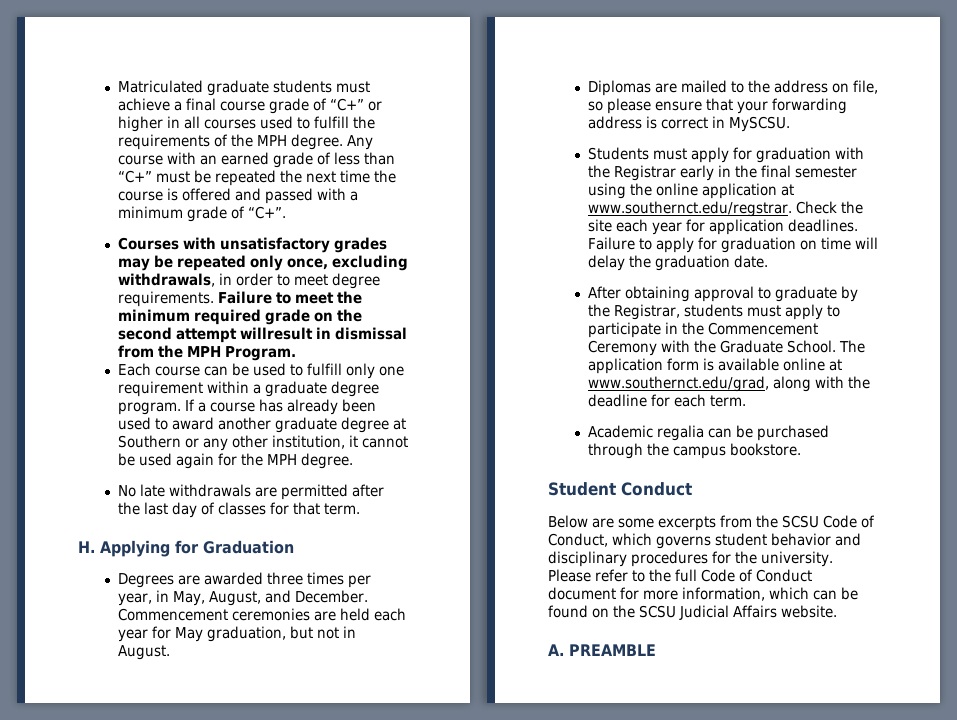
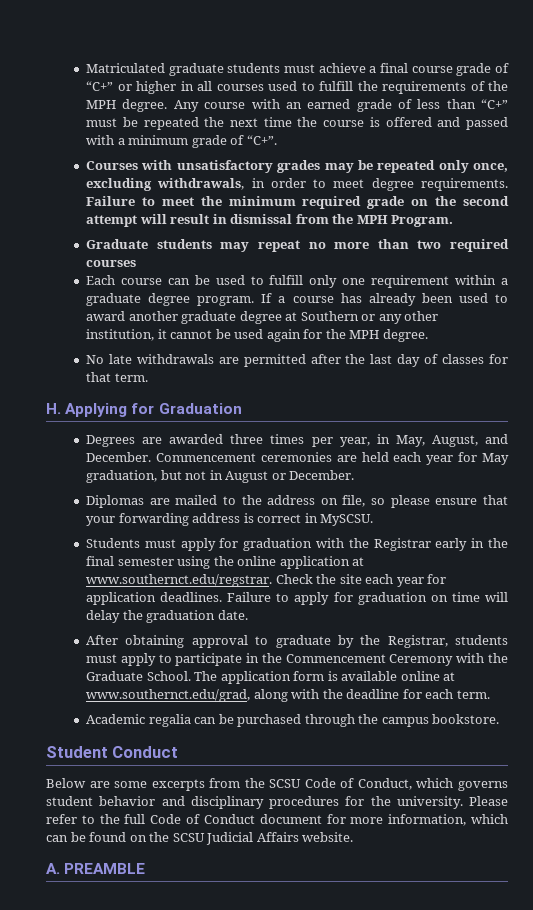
[240,327,314,340] willresult -> [139,214,210,224] will result
(297, 353) none -> [86,239,510,252] [86,260,137,267] // Graduate students may repeat no more than two required courses
[118,645,171,660] August. -> [225,470,355,483] August or December.

